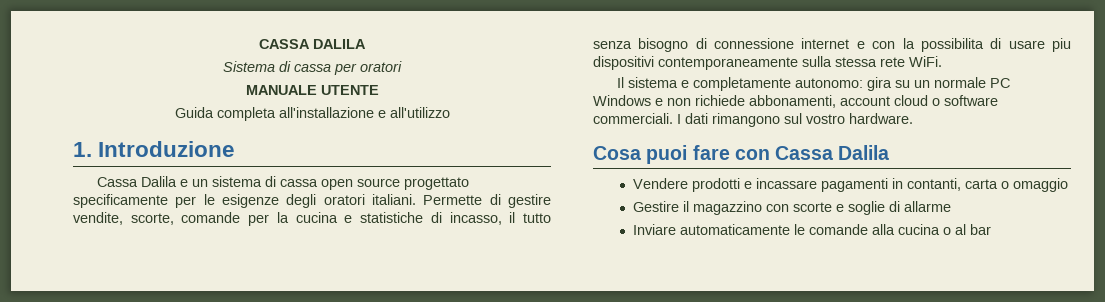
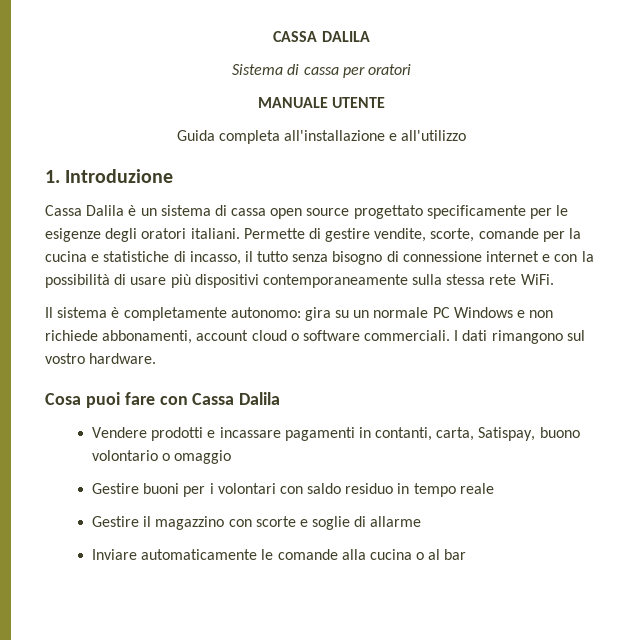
[179,179,188,187] e -> [128,205,137,216] è
[920,38,984,52] possibilita -> [45,274,110,288] possibilità
[1052,38,1071,52] piu -> [170,274,191,288] più
[680,80,689,88] e -> [111,307,120,318] è
[964,178,1068,192] carta o omaggio -> [436,427,580,441] [91,450,232,464] [91,483,494,497] carta, Satispay, buono volontario o omaggio // Gestire buoni per i volontari con saldo residuo in tempo reale

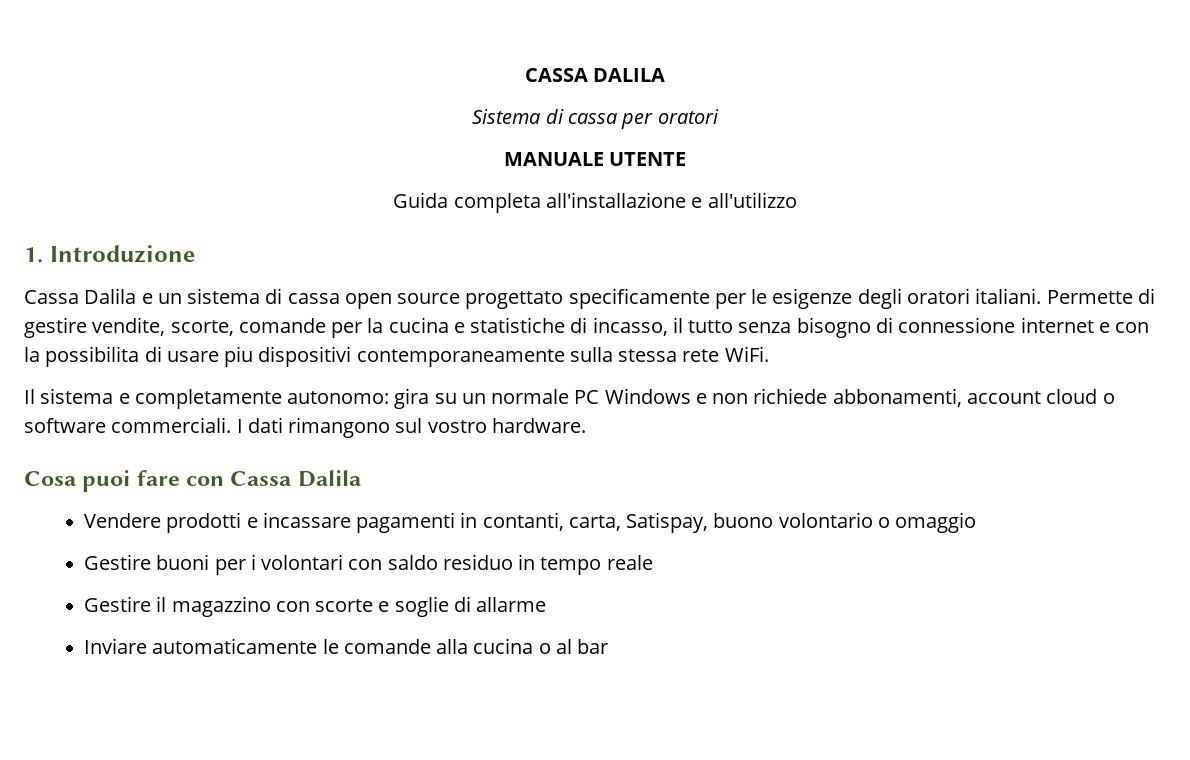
[128,205,137,216] è -> [141,293,153,304] e
[45,274,110,288] possibilità -> [45,346,140,367] possibilita
[170,274,191,288] più -> [224,346,254,367] piu
[111,307,120,318] è -> [118,393,130,404] e

